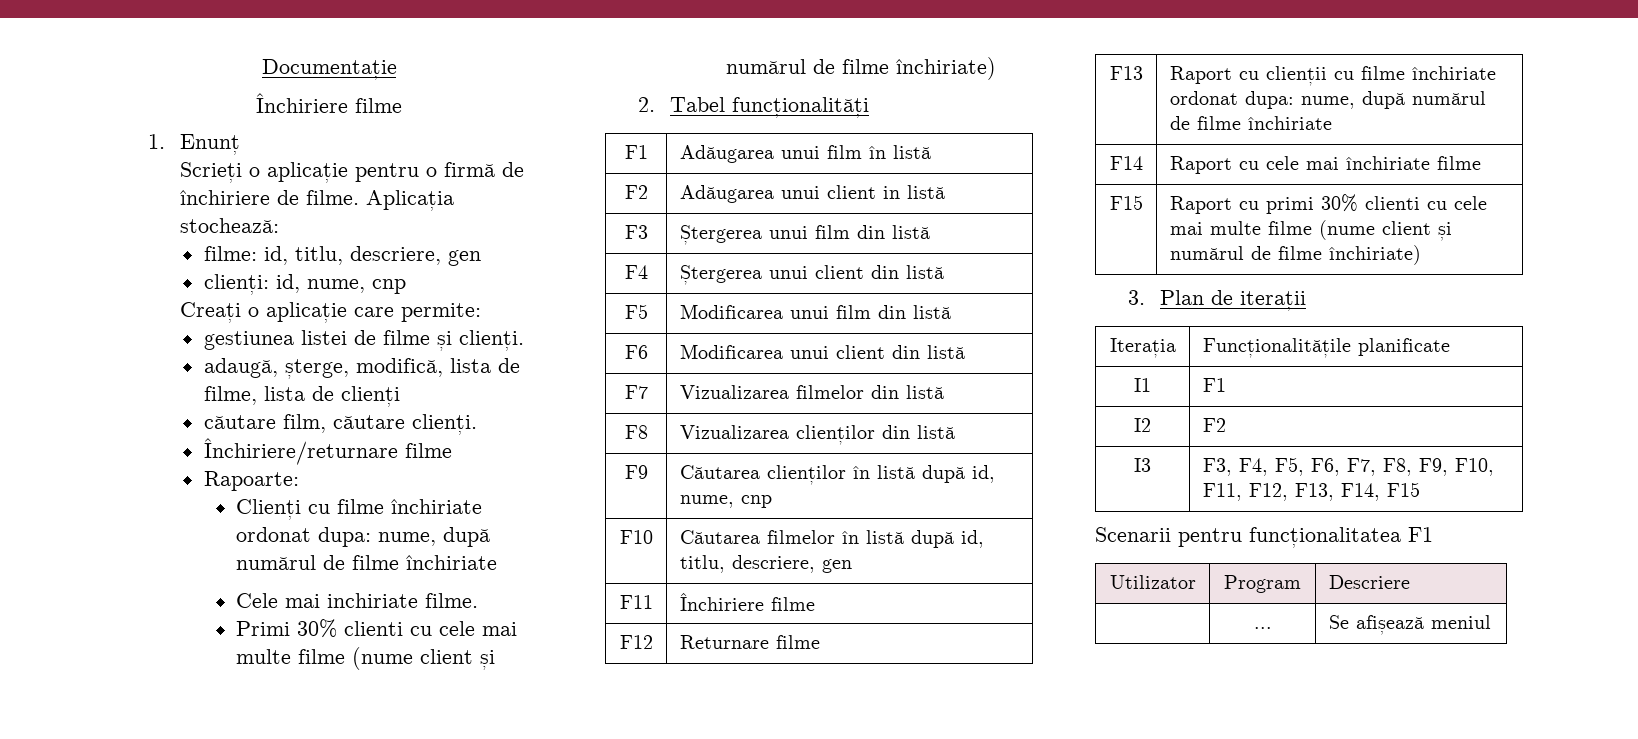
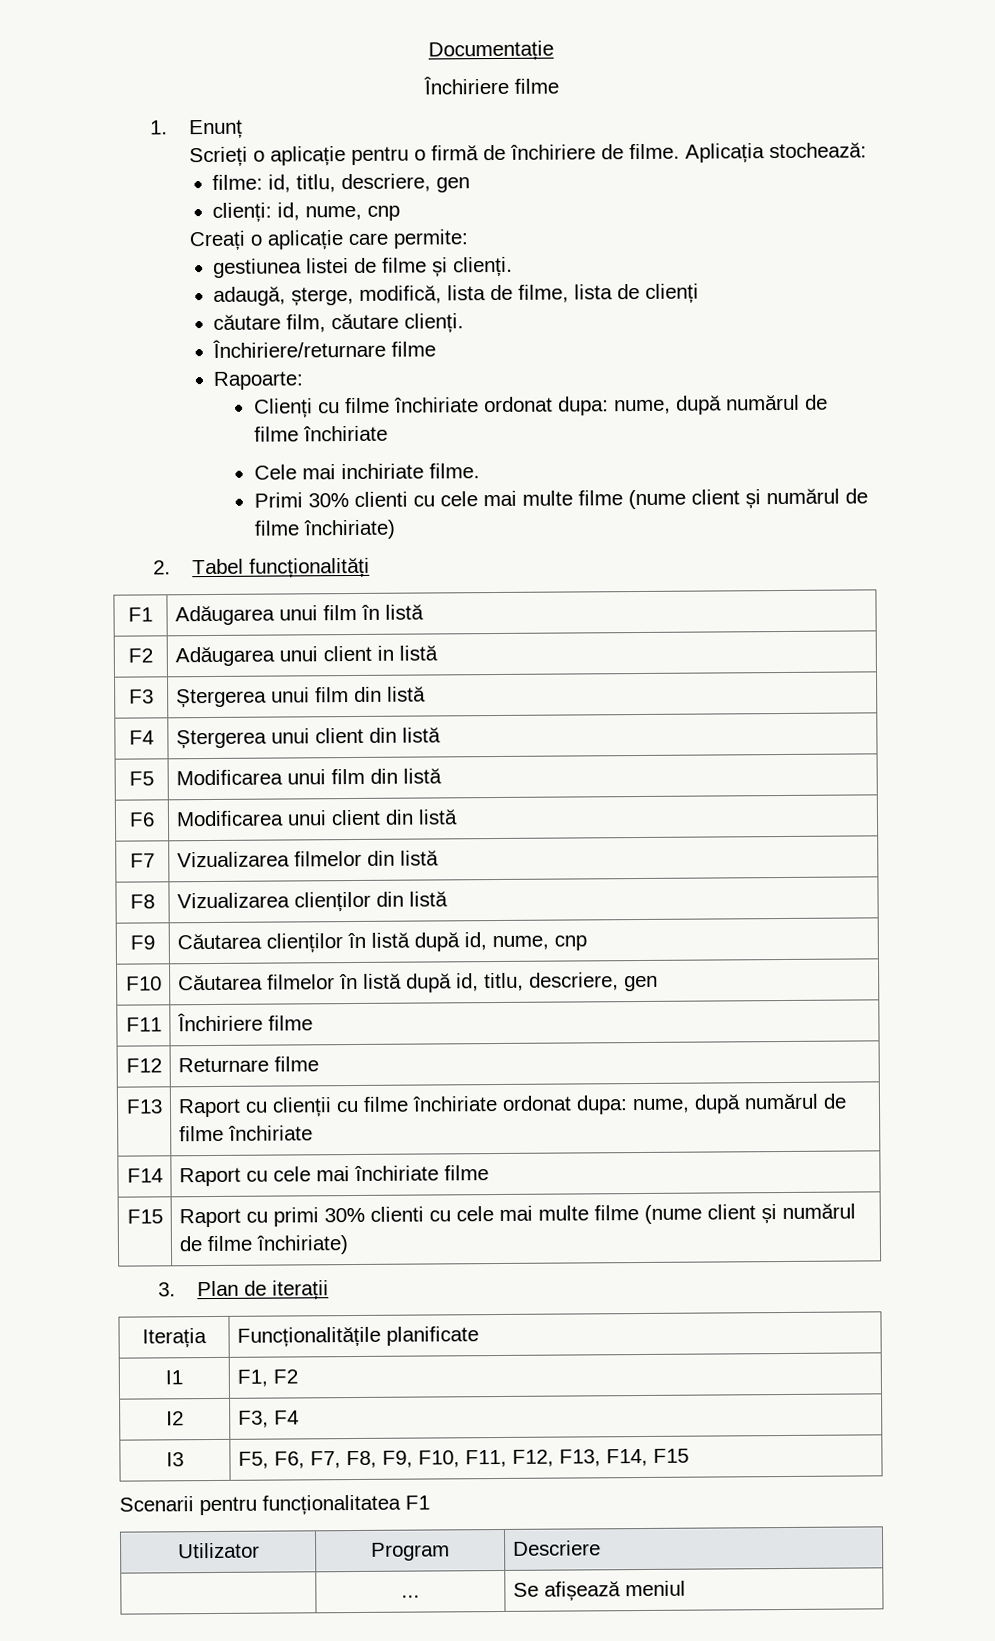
[1202,378,1226,392] F1 -> [236,1369,298,1387] F1, F2
[1202,418,1226,432] F2 -> [237,1410,299,1428] F3, F4
[1202,458,1268,476] F3, F4, -> (184, 1459) none

